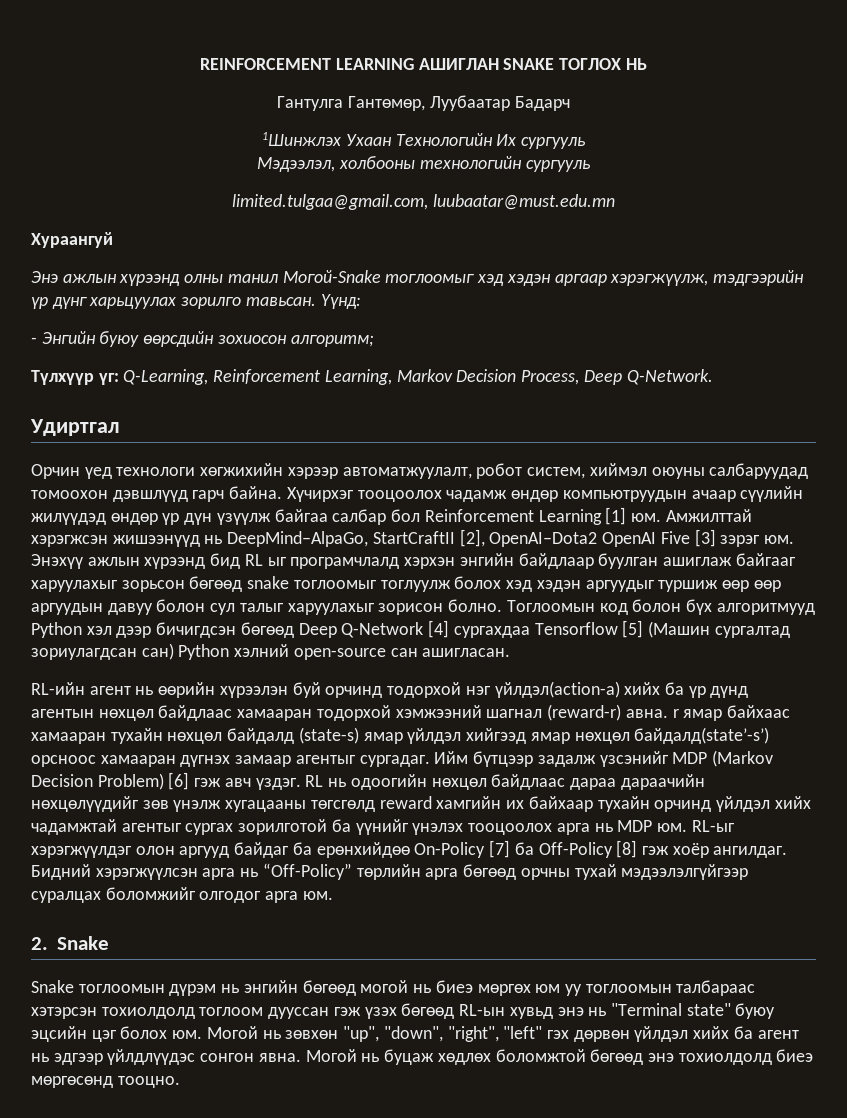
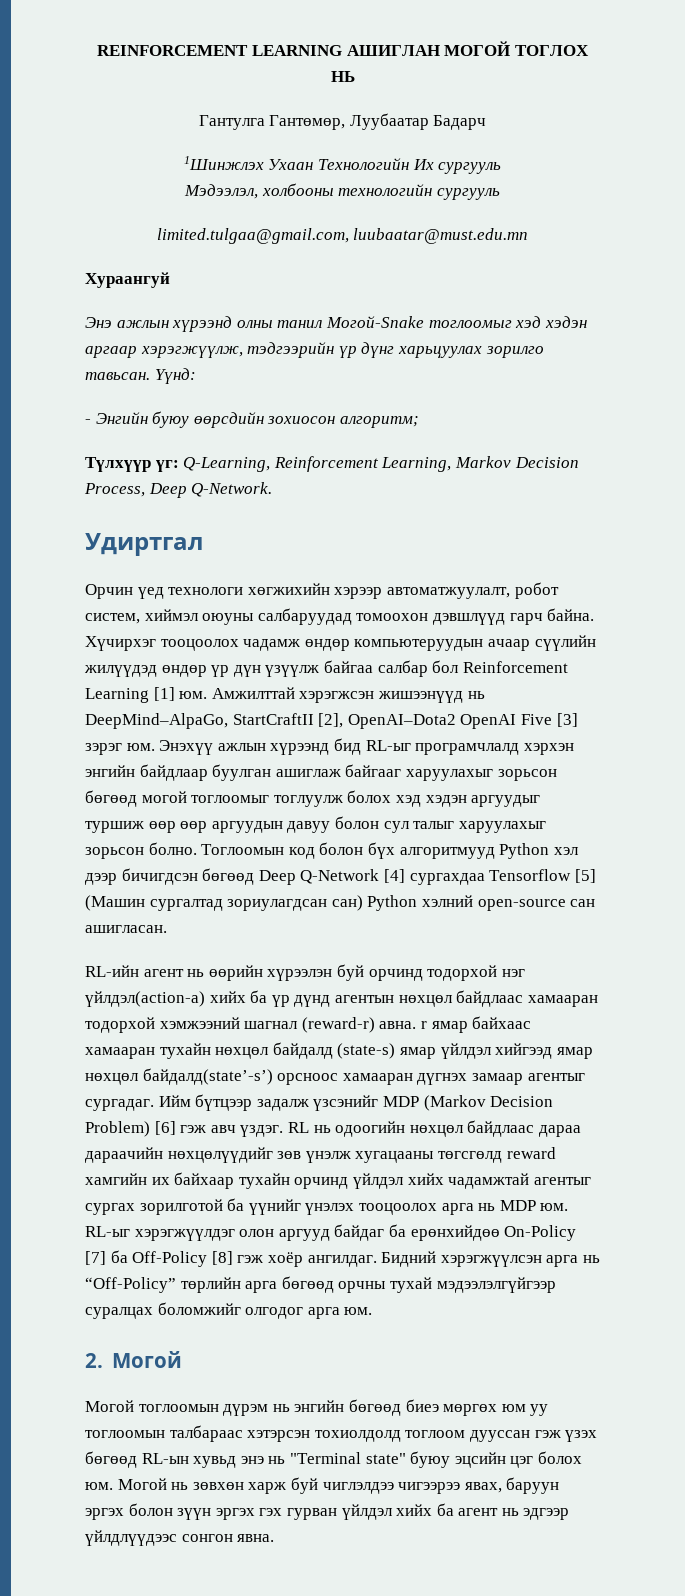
[503,58,555,70] SNAKE -> [444,41,511,56] МОГОЙ
[562,490,687,502] компьютруудын -> [354,639,484,651] компьютеруудын
[244,554,287,566] RL ыг -> [365,740,411,751] RL-ыг
[247,576,290,589] snake -> [141,791,187,803] могой
[378,603,444,615] зорисон -> [85,847,144,859] зорьсон
[56,936,109,950] [31,980,74,993] Snake // Snake -> [111,1351,182,1368] [85,1400,134,1412] Могой // Могой
[360,980,432,993] могой нь -> (401, 1407) none
[343,1026,630,1042] "up", "down", "right", "left" гэх дөрвөн -> [248,1477,560,1494] [85,1503,337,1520] харж буй чиглэлдээ чигээрээ явах, баруун эргэх болон зүүн эргэх гэх гурван
[107,1049,196,1065] үйлдлүүдэс -> [85,1530,177,1546] үйлдлүүдээс
[305,1049,814,1065] [31,1076,180,1088] Могой нь буцаж хөдлөх боломжтой бөгөөд энэ тохиолдолд биеэ мөргөсөнд тооцно. -> (275, 1538) none

